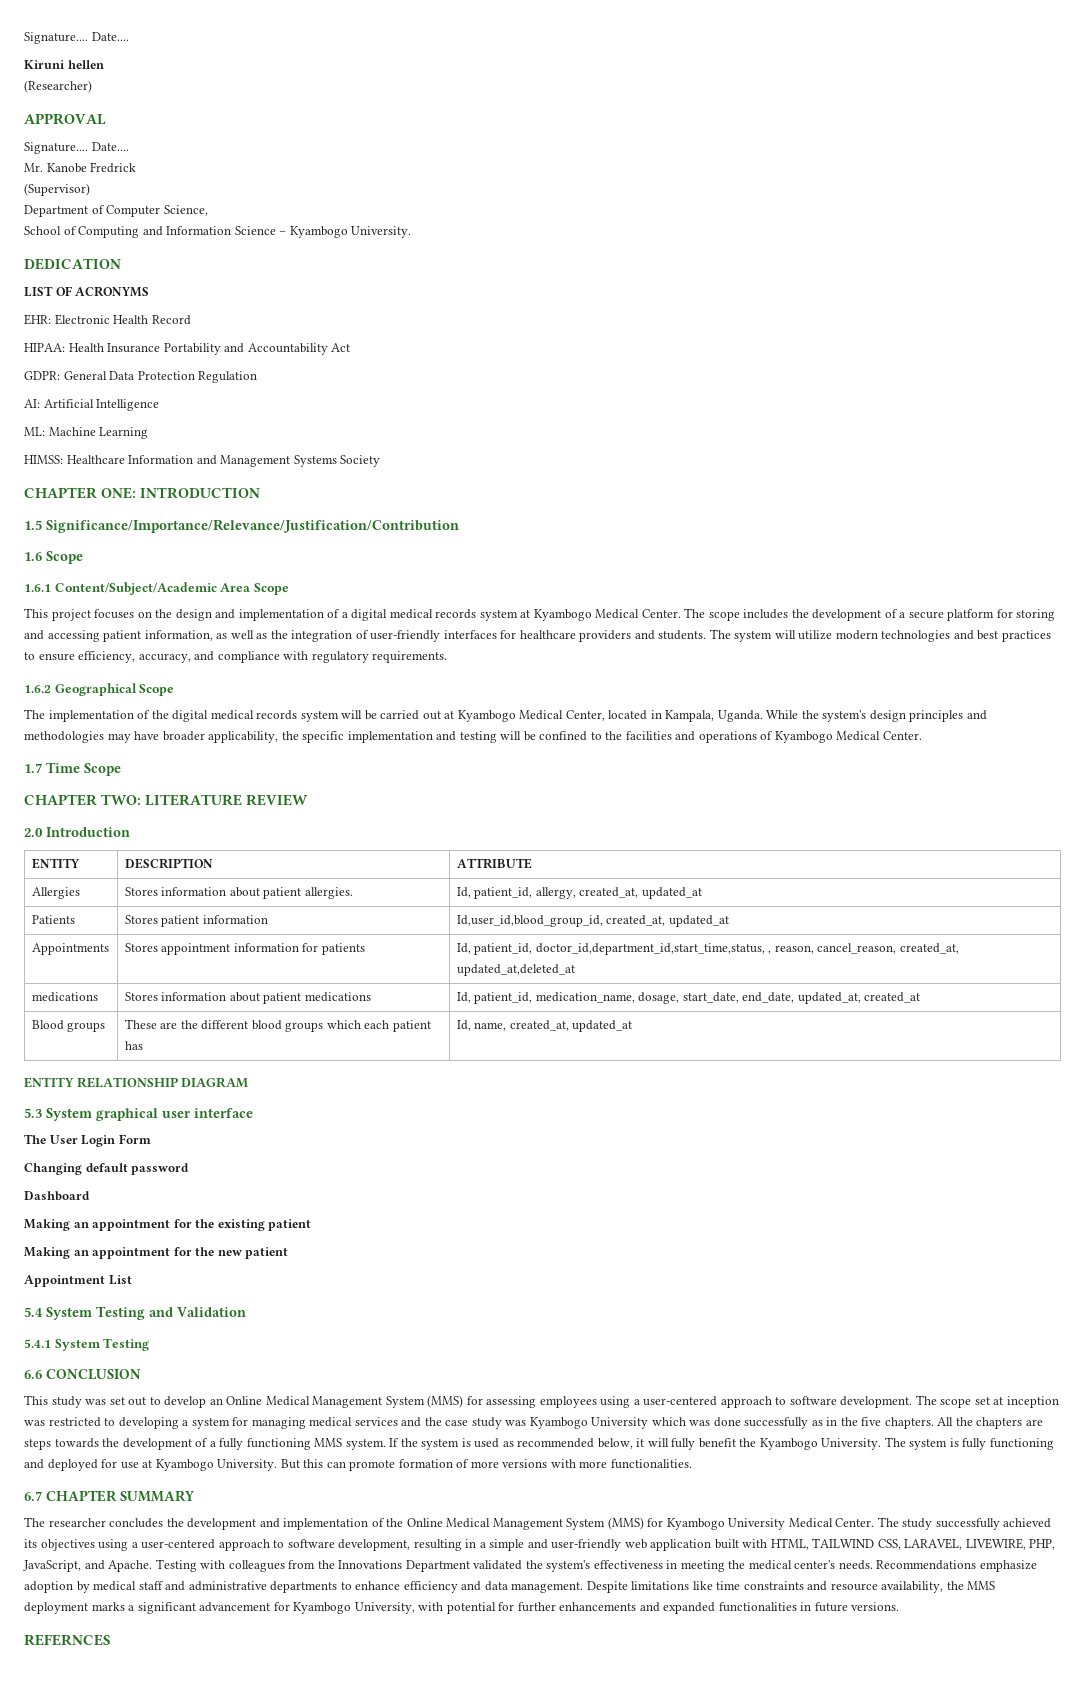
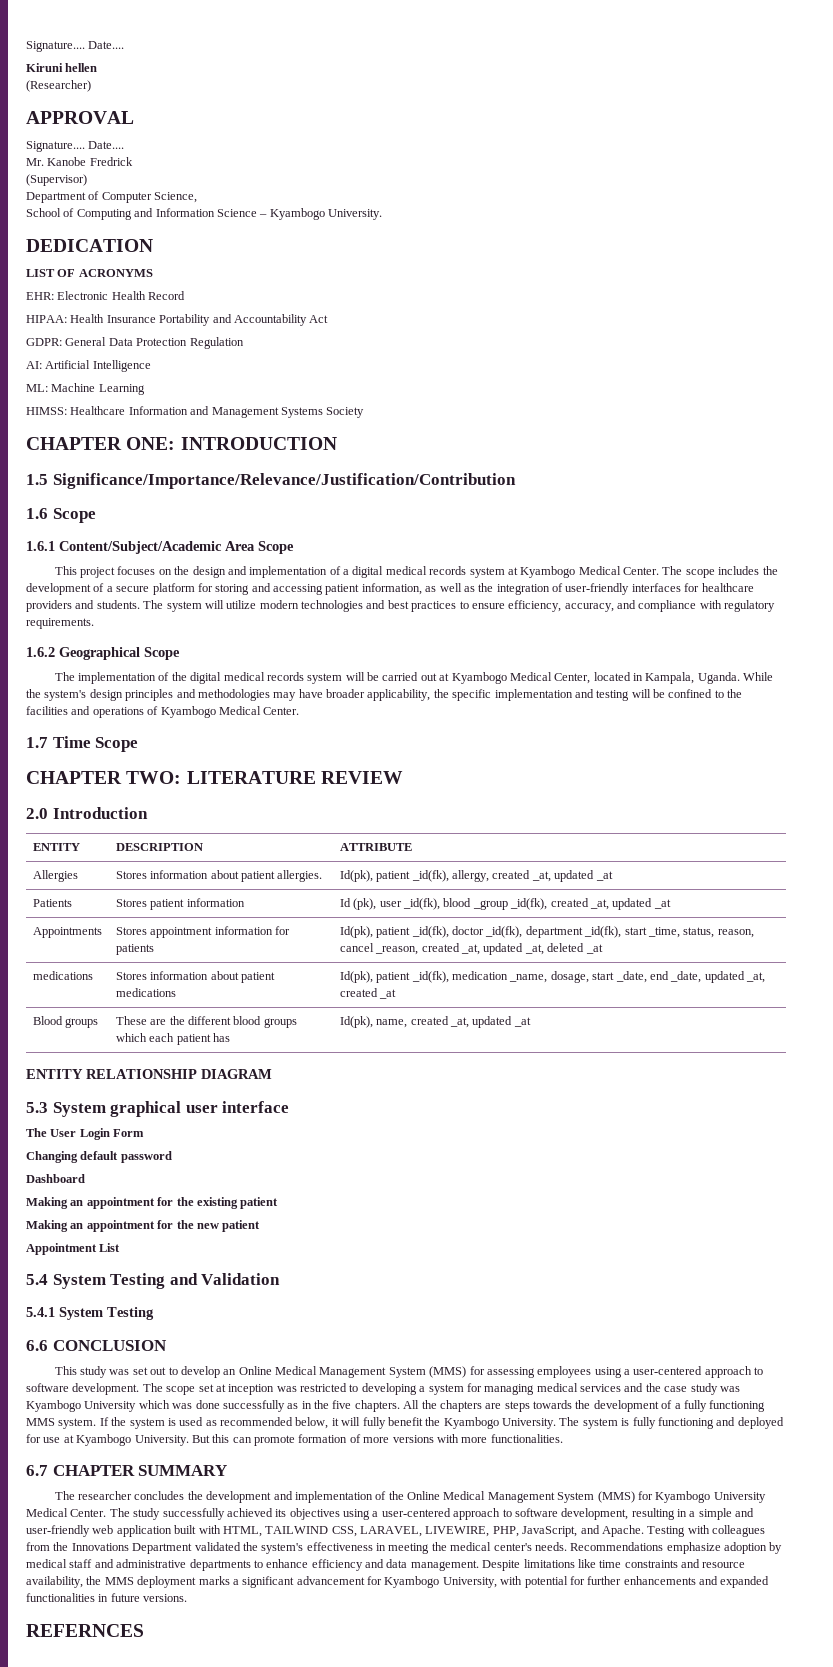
[456,887,702,899] [31,915,75,924] [124,915,268,927] [456,915,729,927] Id, patient_id, allergy, created_at, updated_at // Patients | Stores patient information | Id,user_id,blood_group_id, created_at, updated_at -> [339,870,613,882] [32,899,72,907] [115,898,245,910] [339,898,671,910] Id(pk), patient _id(fk), allergy, created _at, updated _at // Patients | Stores patient information | Id (pk), user _id(fk), blood _group _id(fk), created _at, updated _at
[456,943,959,955] [456,964,575,976] Id, patient_id, doctor_id,department_id,start_time,status, , reason, cancel_reason, created_at, updated_at,deleted_at -> [339,926,754,938] [339,943,603,955] Id(pk), patient _id(fk), doctor _id(fk), department _id(fk), start _time, status, reason, cancel _reason, created _at, updated _at, deleted _at
[456,992,921,1004] Id, patient_id, medication_name, dosage, start_date, end_date, updated_at, created_at -> [339,971,766,983] [339,988,397,999] Id(pk), patient _id(fk), medication _name, dosage, start _date, end _date, updated _at, created _at
[456,1020,633,1032] Id, name, created_at, updated_at -> [339,1016,531,1028] Id(pk), name, created _at, updated _at

